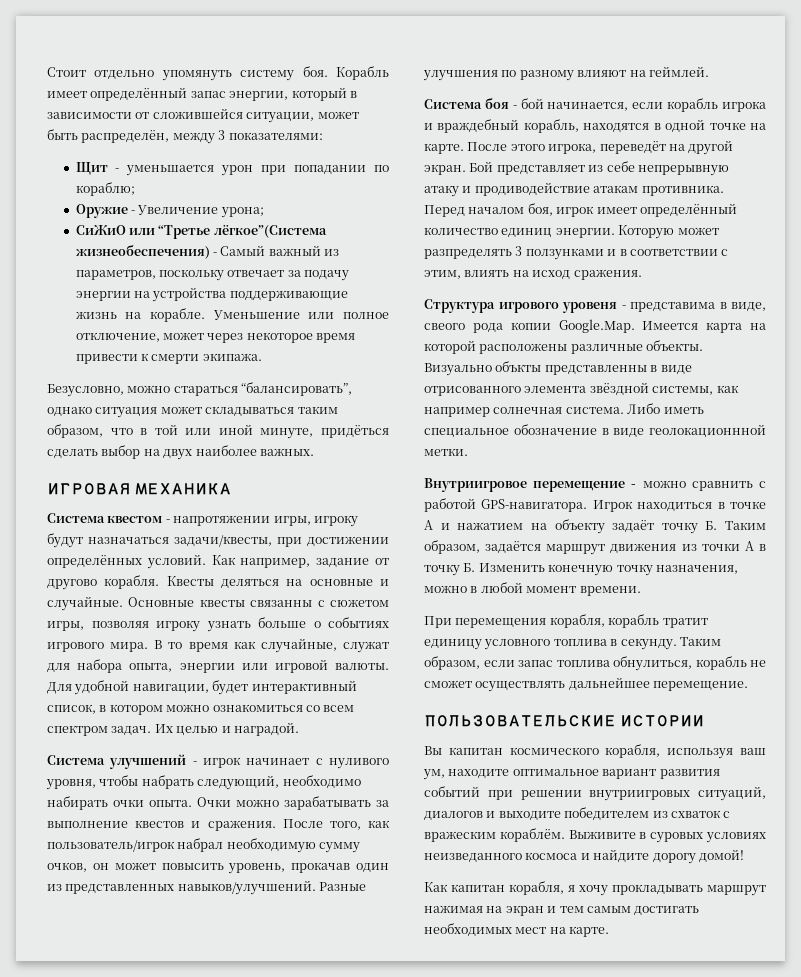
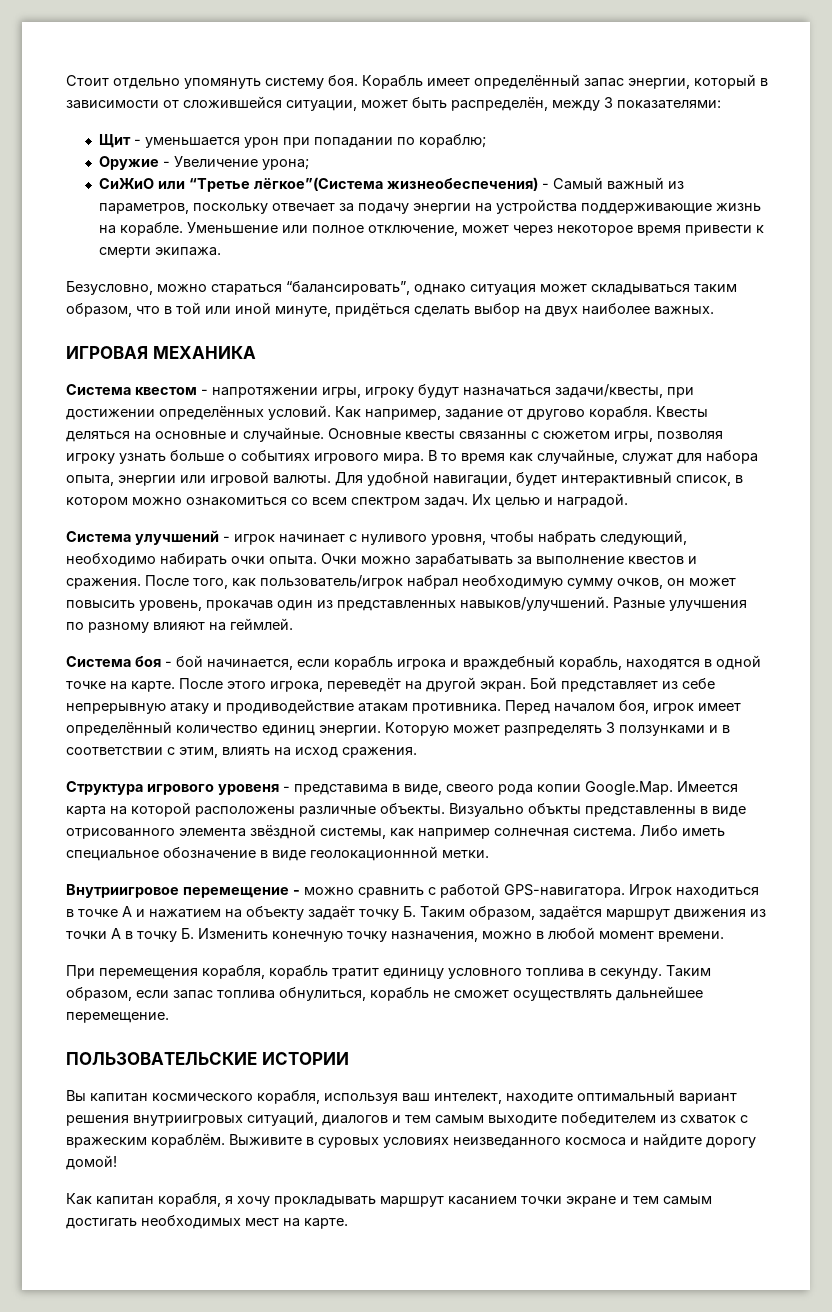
[423,769,720,780] [424,786,582,800] ум, находите оптимальное вариант развития событий при решении -> [434,1089,737,1104] [66,1115,129,1126] интелект, находите оптимальный вариант решения
(496, 814) none -> [405,1115,484,1124] тем самым
[424,905,544,916] нажимая на экран -> [448,1196,616,1207] касанием точки экране

